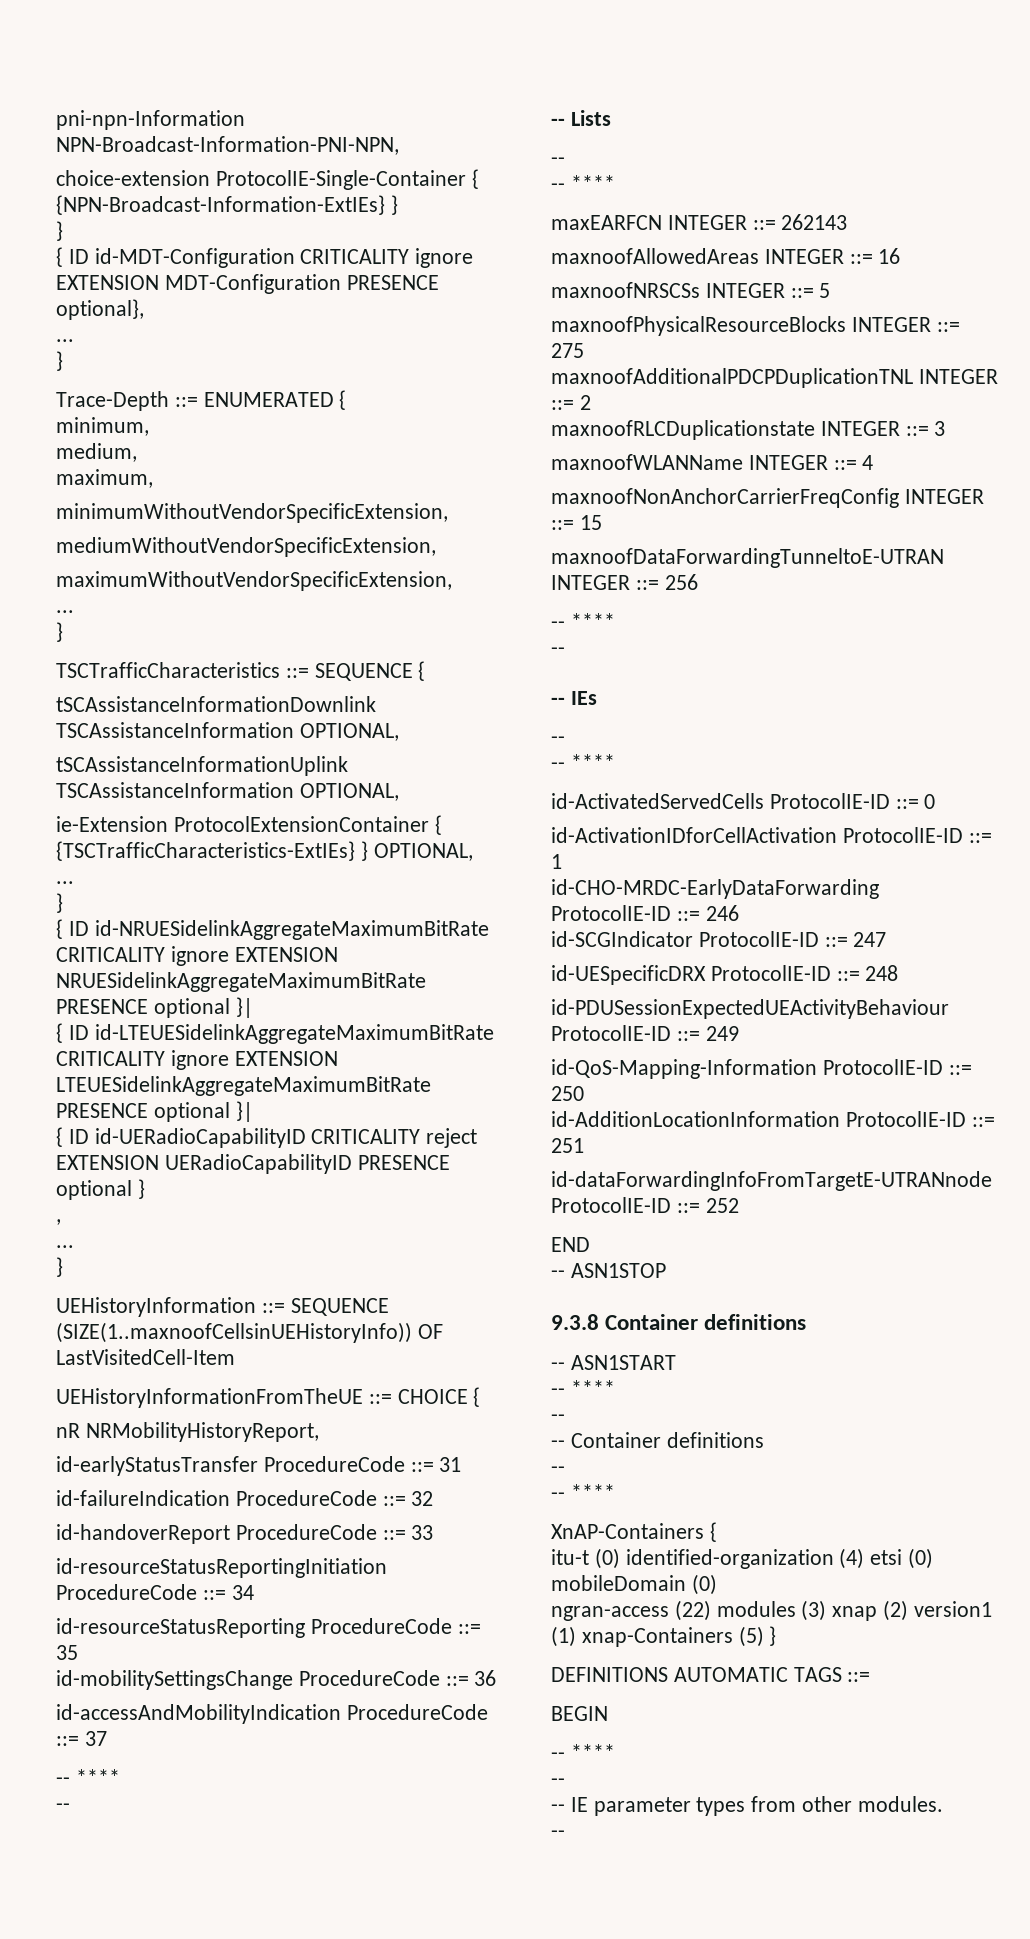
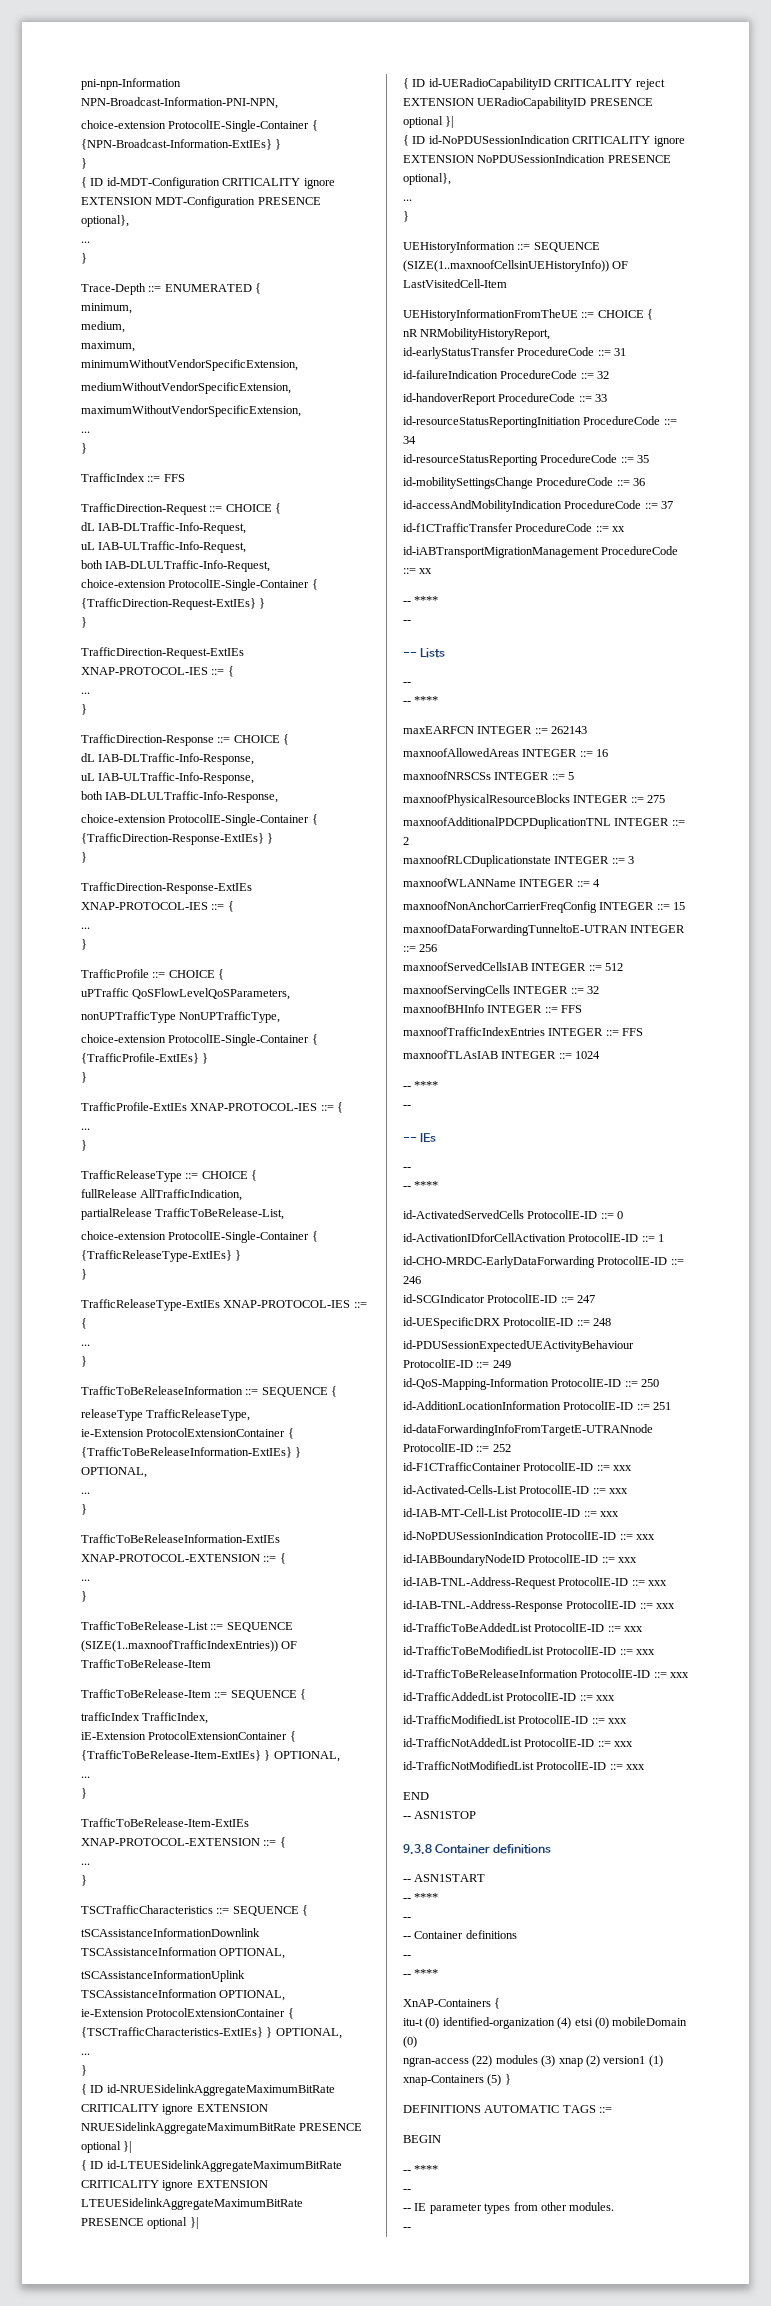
(63, 632) none -> [81,473,185,482] [81,503,282,515] [81,522,247,534] [81,541,247,553] [81,560,271,572] [81,579,318,591] [81,598,266,610] [81,617,87,628] [81,647,244,659] [81,666,234,677] [81,692,90,694] [81,704,87,715] [81,734,290,746] [81,753,255,765] [81,772,255,784] [81,791,279,803] [81,814,318,826] [81,833,274,845] [81,852,87,863] [81,882,252,894] [81,901,234,912] [81,927,90,929] [81,939,87,950] [81,969,225,980] [81,988,291,1000] [81,1011,281,1023] [81,1034,318,1046] [81,1053,209,1064] [81,1072,87,1083] [81,1102,344,1113] [81,1128,90,1130] [81,1140,87,1151] [81,1170,258,1182] [81,1189,243,1201] [81,1208,285,1220] [81,1231,318,1243] [81,1250,242,1262] [81,1269,87,1280] [81,1299,367,1311] [81,1318,87,1329] [81,1344,90,1346] [81,1356,87,1367] [81,1386,338,1397] [81,1409,251,1421] [81,1428,294,1439] [81,1447,302,1458] [81,1467,147,1478] [81,1492,90,1494] [81,1504,87,1515] [81,1534,280,1543] [81,1553,286,1564] [81,1579,90,1581] [81,1591,87,1602] [81,1621,293,1632] [81,1640,298,1652] [81,1659,211,1668] [81,1689,307,1700] [81,1712,209,1724] [81,1731,296,1742] [81,1750,340,1762] [81,1776,90,1778] [81,1788,87,1799] [81,1818,249,1827] [81,1837,286,1848] [81,1863,90,1865] [81,1875,87,1886] // TrafficIndex ::= FFS // TrafficDirection-Request ::= CHOICE { // dL IAB-DLTraffic-Info-Request, // uL IAB-ULTraffic-Info-Request, // both IAB-DLULTraffic-Info-Request, // choice-extension ProtocolIE-Single-Container { {TrafficDirection-Request-ExtIEs} } // } // TrafficDirection-Request-ExtIEs XNAP-PROTOCOL-IES ::= { // ... // } // TrafficDirection-Response ::= CHOICE { // dL IAB-DLTraffic-Info-Response, // uL IAB-ULTraffic-Info-Response, // both IAB-DLULTraffic-Info-Response, // choice-extension ProtocolIE-Single-Container { {TrafficDirection-Response-ExtIEs} } // } // TrafficDirection-Response-ExtIEs XNAP-PROTOCOL-IES ::= { // ... // } // TrafficProfile ::= CHOICE { // uPTraffic QoSFlowLevelQoSParameters, // nonUPTrafficType NonUPTrafficType, // choice-extension ProtocolIE-Single-Container { {TrafficProfile-ExtIEs} } // } // TrafficProfile-ExtIEs XNAP-PROTOCOL-IES ::= { // ... // } // TrafficReleaseType ::= CHOICE { // fullRelease AllTrafficIndication, // partialRelease TrafficToBeRelease-List, // choice-extension ProtocolIE-Single-Container { {TrafficReleaseType-ExtIEs} } // } // TrafficReleaseType-ExtIEs XNAP-PROTOCOL-IES ::= { // ... // } // TrafficToBeReleaseInformation ::= SEQUENCE { // releaseType TrafficReleaseType, // ie-Extension ProtocolExtensionContainer { {TrafficToBeReleaseInformation-ExtIEs} } OPTIONAL, // ... // } // TrafficToBeReleaseInformation-ExtIEs XNAP-PROTOCOL-EXTENSION ::= { // ... // } // TrafficToBeRelease-List ::= SEQUENCE (SIZE(1..maxnoofTrafficIndexEntries)) OF TrafficToBeRelease-Item // TrafficToBeRelease-Item ::= SEQUENCE { // trafficIndex TrafficIndex, // iE-Extension ProtocolExtensionContainer { {TrafficToBeRelease-Item-ExtIEs} } OPTIONAL, // ... // } // TrafficToBeRelease-Item-ExtIEs XNAP-PROTOCOL-EXTENSION ::= { // ... // }
[137,1179,145,1199] [56,1219,61,1225] } // , -> [445,116,455,128] [403,135,685,147] [403,154,671,163] [403,173,451,185] }| // { ID id-NoPDUSessionIndication CRITICALITY ignore EXTENSION NoPDUSessionIndication PRESENCE optional},
(107, 1738) none -> [403,523,626,532] [403,546,679,558] [403,568,433,574] // id-f1CTrafficTransfer ProcedureCode ::= xx // id-iABTransportMigrationManagement ProcedureCode ::= xx
(698, 582) none -> [403,962,624,971] [403,985,600,997] [403,1004,583,1013] [403,1027,644,1036] [403,1050,601,1059] // maxnoofServedCellsIAB INTEGER ::= 512 // maxnoofServingCells INTEGER ::= 32 // maxnoofBHInfo INTEGER ::= FFS // maxnoofTrafficIndexEntries INTEGER ::= FFS // maxnoofTLAsIAB INTEGER ::= 1024
(739, 1205) none -> [403,1462,633,1471] [403,1485,629,1494] [403,1508,620,1517] [403,1531,656,1540] [403,1554,638,1566] [403,1577,668,1589] [403,1600,676,1612] [403,1623,644,1632] [403,1646,656,1655] [403,1669,690,1678] [403,1692,616,1701] [403,1715,628,1724] [403,1738,634,1747] [403,1761,646,1770] // id-F1CTrafficContainer ProtocolIE-ID ::= xxx // id-Activated-Cells-List ProtocolIE-ID ::= xxx // id-IAB-MT-Cell-List ProtocolIE-ID ::= xxx // id-NoPDUSessionIndication ProtocolIE-ID ::= xxx // id-IABBoundaryNodeID ProtocolIE-ID ::= xxx // id-IAB-TNL-Address-Request ProtocolIE-ID ::= xxx // id-IAB-TNL-Address-Response ProtocolIE-ID ::= xxx // id-TrafficToBeAddedList ProtocolIE-ID ::= xxx // id-TrafficToBeModifiedList ProtocolIE-ID ::= xxx // id-TrafficToBeReleaseInformation ProtocolIE-ID ::= xxx // id-TrafficAddedList ProtocolIE-ID ::= xxx // id-TrafficModifiedList ProtocolIE-ID ::= xxx // id-TrafficNotAddedList ProtocolIE-ID ::= xxx // id-TrafficNotModifiedList ProtocolIE-ID ::= xxx

